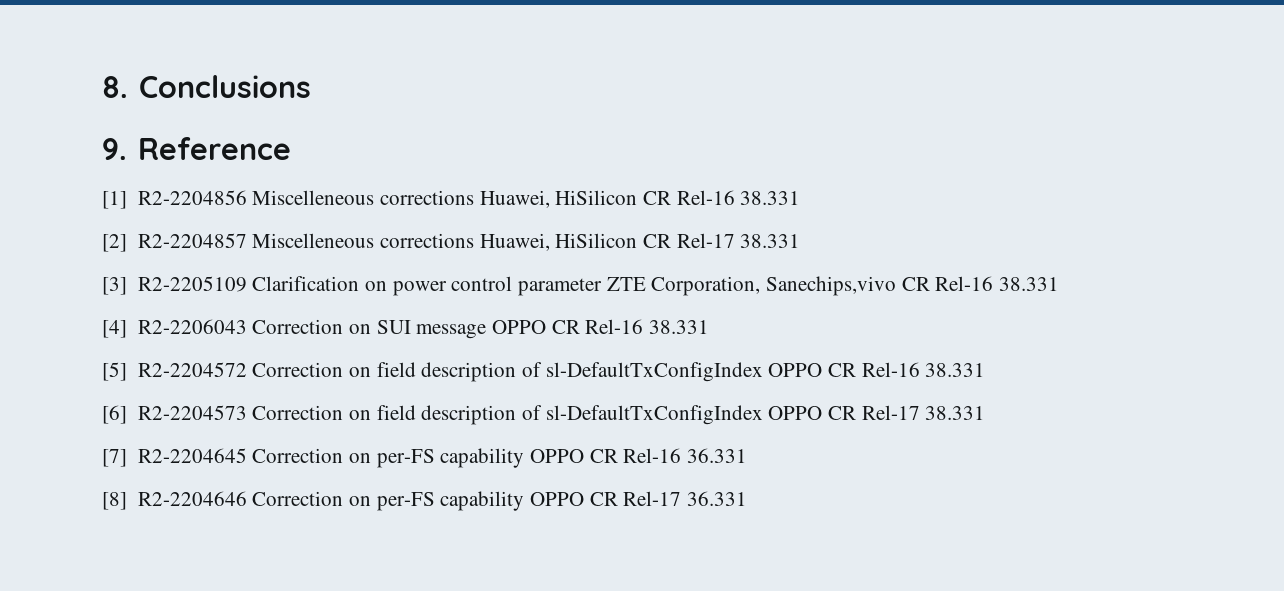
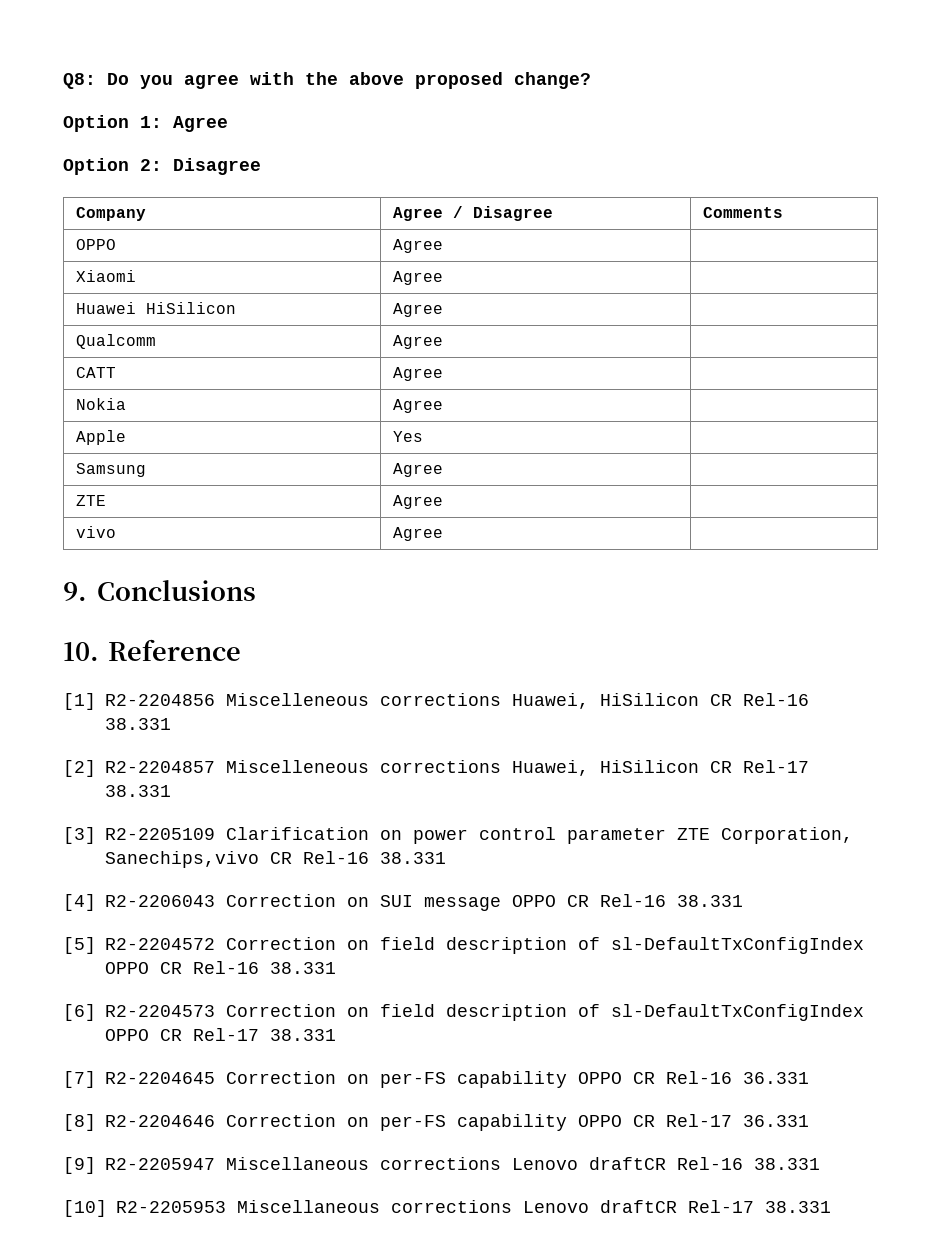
[102,76,128,98] 8. -> [63,72,591,89] [63,115,228,132] [63,158,261,175] [76,207,147,221] [393,206,554,221] [703,207,784,218] [76,239,117,250] [393,239,444,253] [76,270,137,282] [393,271,444,285] [76,302,237,314] [393,303,444,317] [76,334,157,349] [393,335,444,349] [76,367,117,378] [393,367,444,381] [76,398,127,410] [393,399,444,413] [76,430,127,445] [393,431,424,442] [76,463,147,477] [393,463,444,477] [76,495,107,506] [393,495,444,509] [76,526,117,538] [393,527,444,541] [63,582,87,601] Q8: Do you agree with the above proposed change? // Option 1: Agree // Option 2: Disagree // Company | Agree / Disagree | Comments // OPPO | Agree | // Xiaomi | Agree | // Huawei HiSilicon | Agree | // Qualcomm | Agree | // CATT | Agree | // Nokia | Agree | // Apple | Yes | // Samsung | Agree | // ZTE | Agree | // vivo | Agree | // 9.
[102,138,127,160] 9. -> [63,642,99,661] 10.
(747, 498) none -> [63,1157,820,1174] [63,1200,831,1217] // [9] R2-2205947 Miscellaneous corrections Lenovo draftCR Rel-16 38.331 // [10] R2-2205953 Miscellaneous corrections Lenovo draftCR Rel-17 38.331

